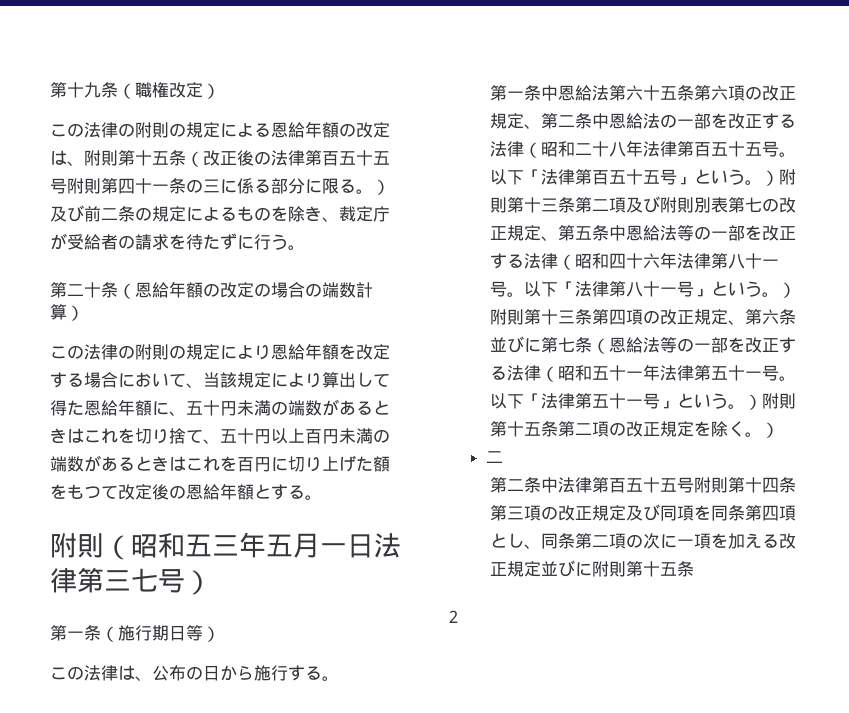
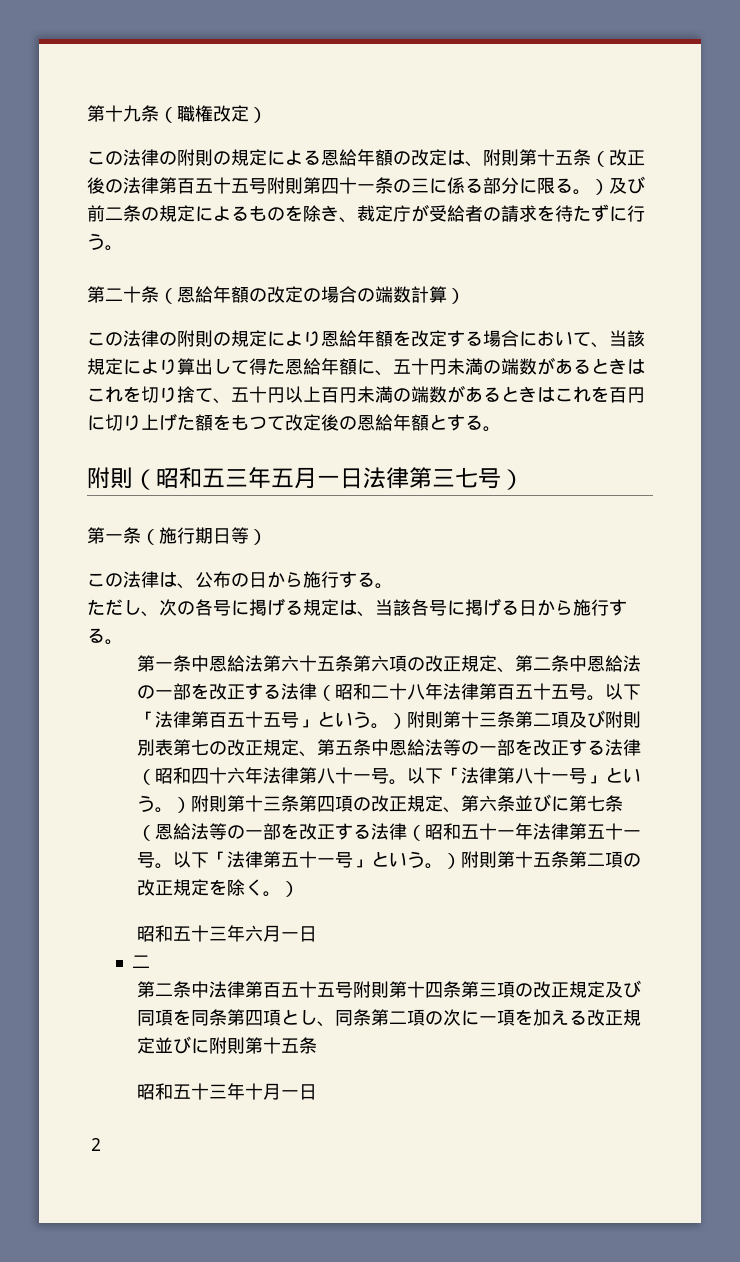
(339, 678) none -> [87,598,627,617] [87,628,123,645] // ただし、次の各号に掲げる規定は、当該各号に掲げる日から施行する。
(779, 430) none -> [137,925,318,942] // 昭和五十三年六月一日
(694, 569) none -> [137,1083,318,1100] // 昭和五十三年十月一日

